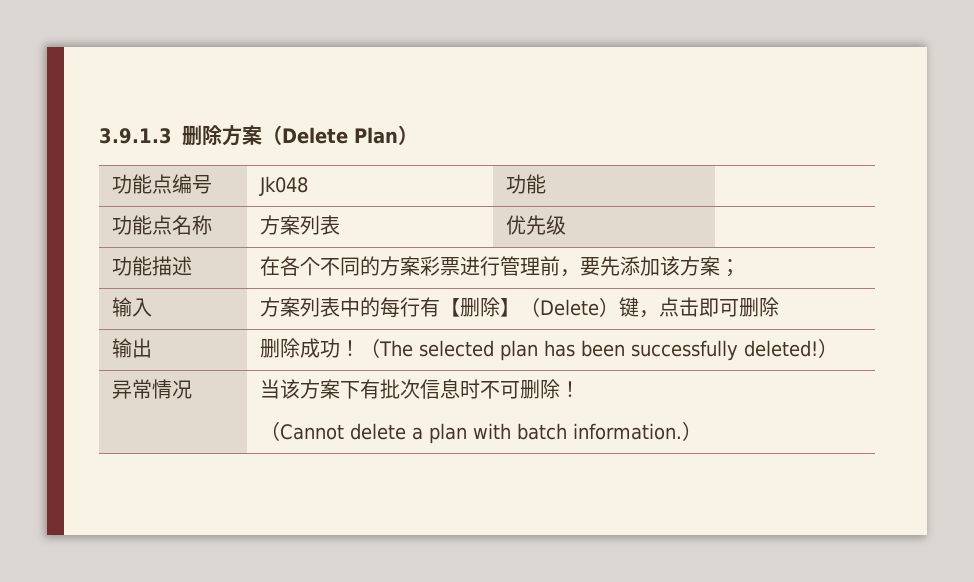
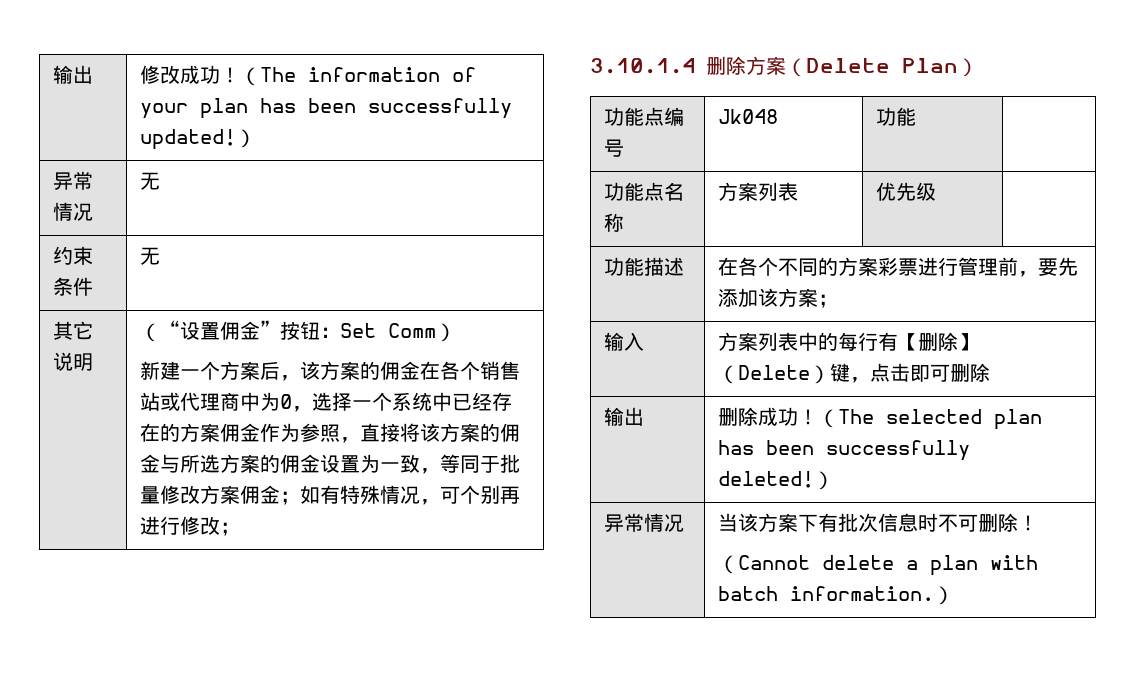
[99,128,172,144] 3.9.1.3 -> [53,65,94,84] [140,65,477,86] [140,98,513,119] [140,129,257,150] [53,171,94,190] [53,202,94,221] [140,172,161,190] [53,246,94,265] [53,277,94,296] [140,247,161,265] [53,321,94,340] [53,352,94,371] [140,320,457,342] [140,361,521,381] [140,392,513,412] [140,423,521,443] [140,454,521,474] [140,485,521,505] [140,516,241,536] [590,58,696,74] 输出 | 修改成功！（The information of your plan has been successfully updated!） // 异常情况 | 无 // 约束条件 | 无 // 其它说明 | （“设置佣金”按钮：Set Comm） // 新建一个方案后，该方案的佣金在各个销售站或代理商中为0，选择一个系统中已经存在的方案佣金作为参照，直接将该方案的佣金与所选方案的佣金设置为一致，等同于批量修改方案佣金；如有特殊情况，可个别再进行修改； // 3.10.1.4

